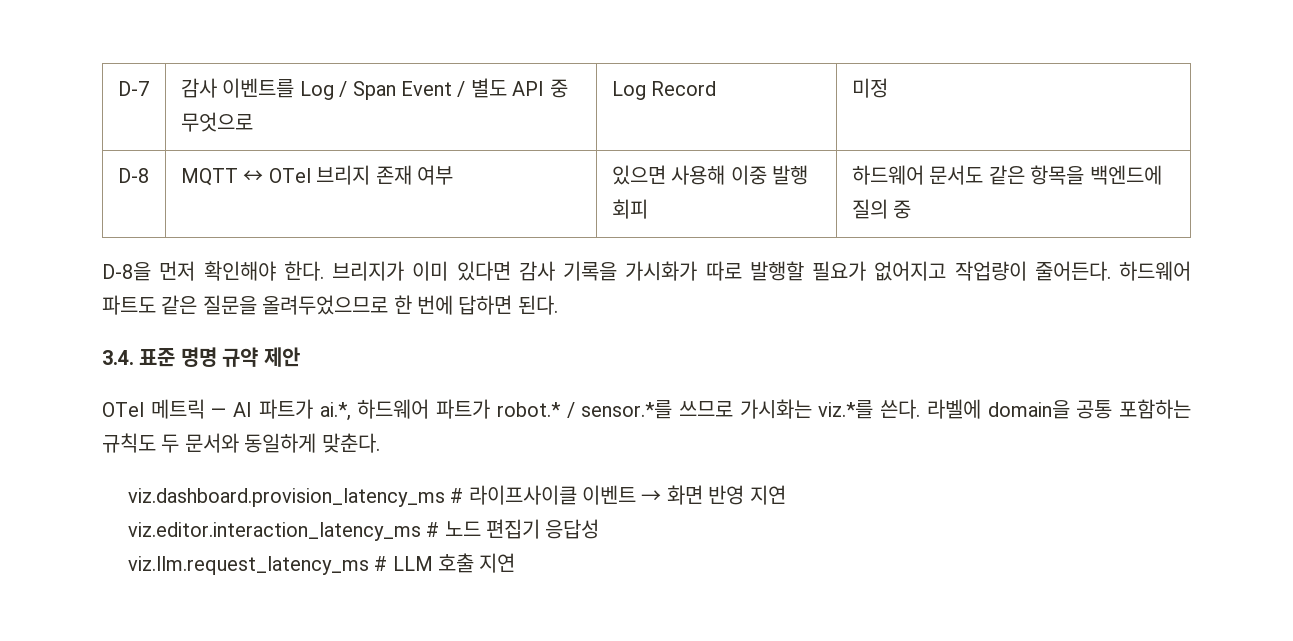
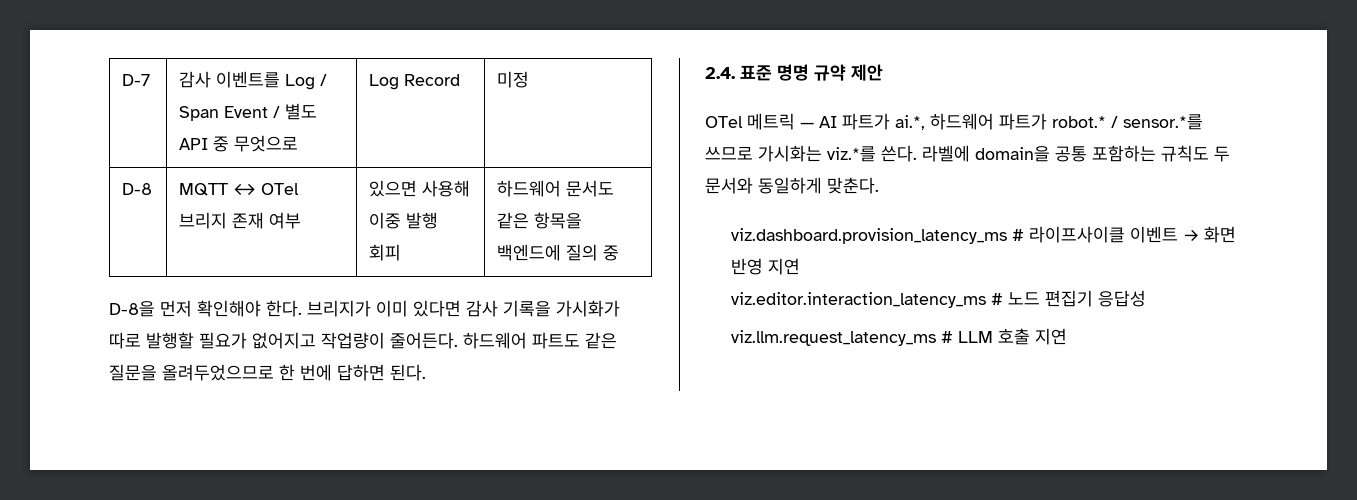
[102,350,134,365] 3.4. -> [705,67,735,79] 2.4.

